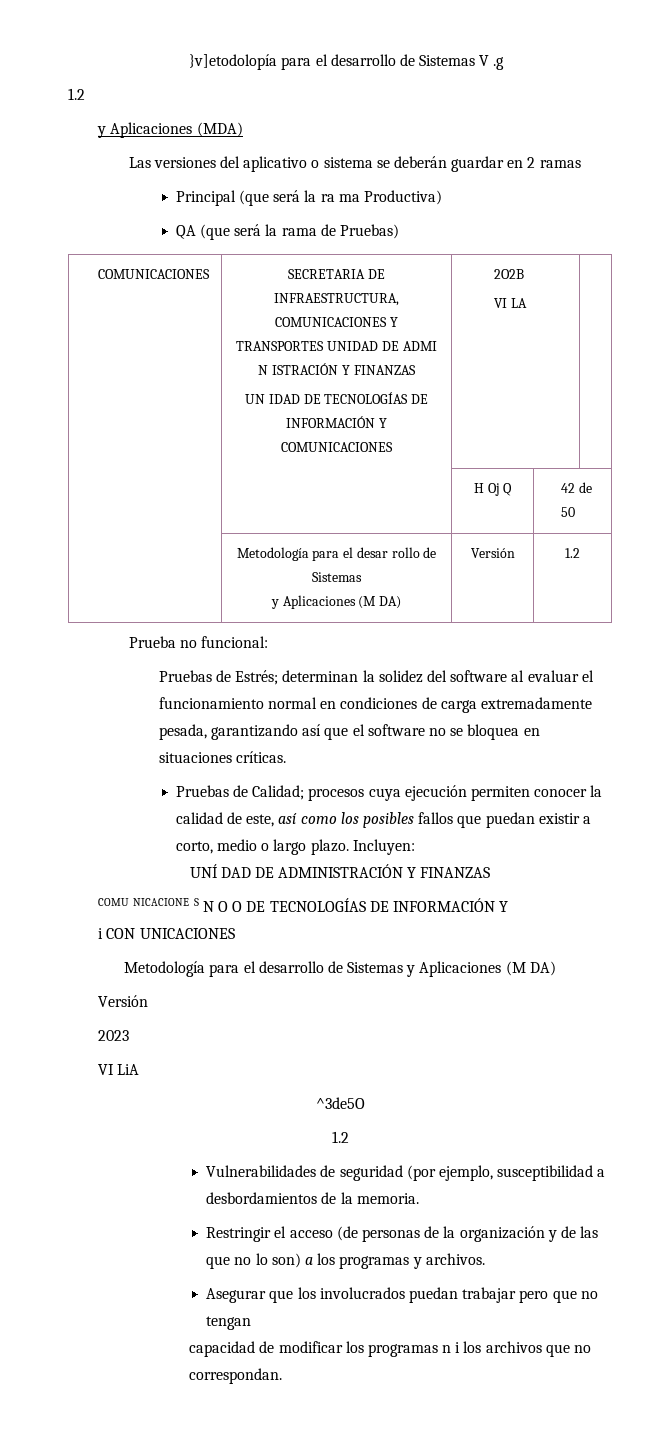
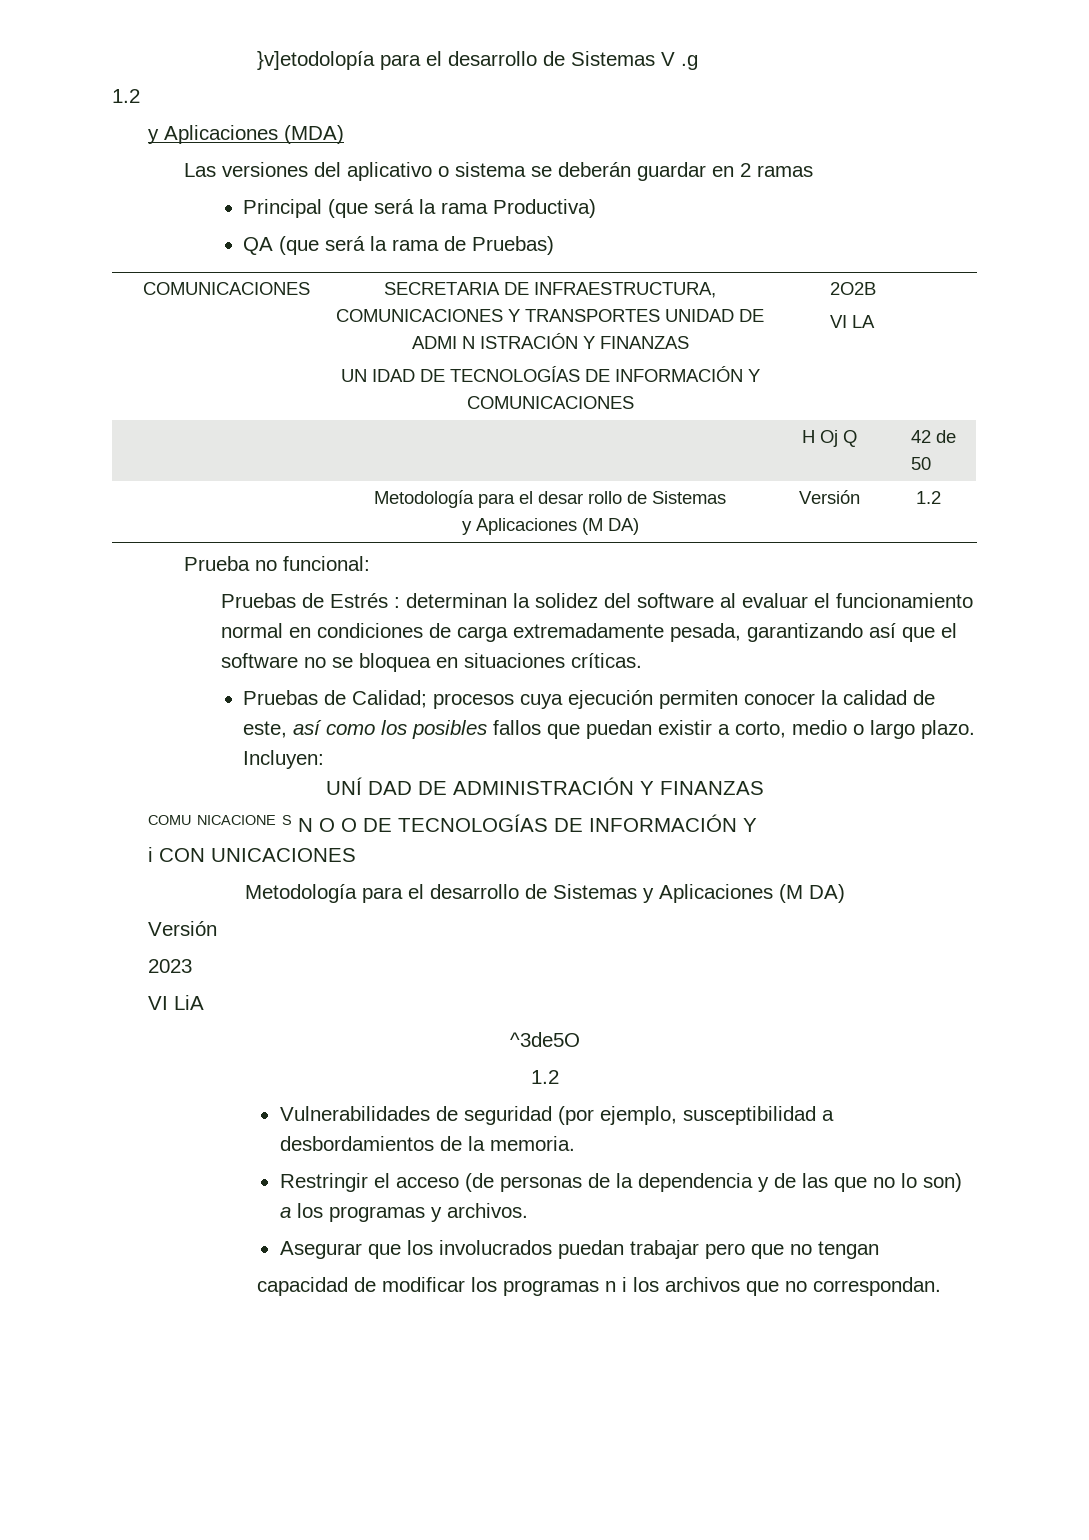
[320,194,360,202] ra ma -> [441,202,489,214] rama
[235,670,279,685] Estrés; -> [329,593,400,608] Estrés :
[459,1226,545,1242] organización -> [637,1173,753,1192] dependencia

